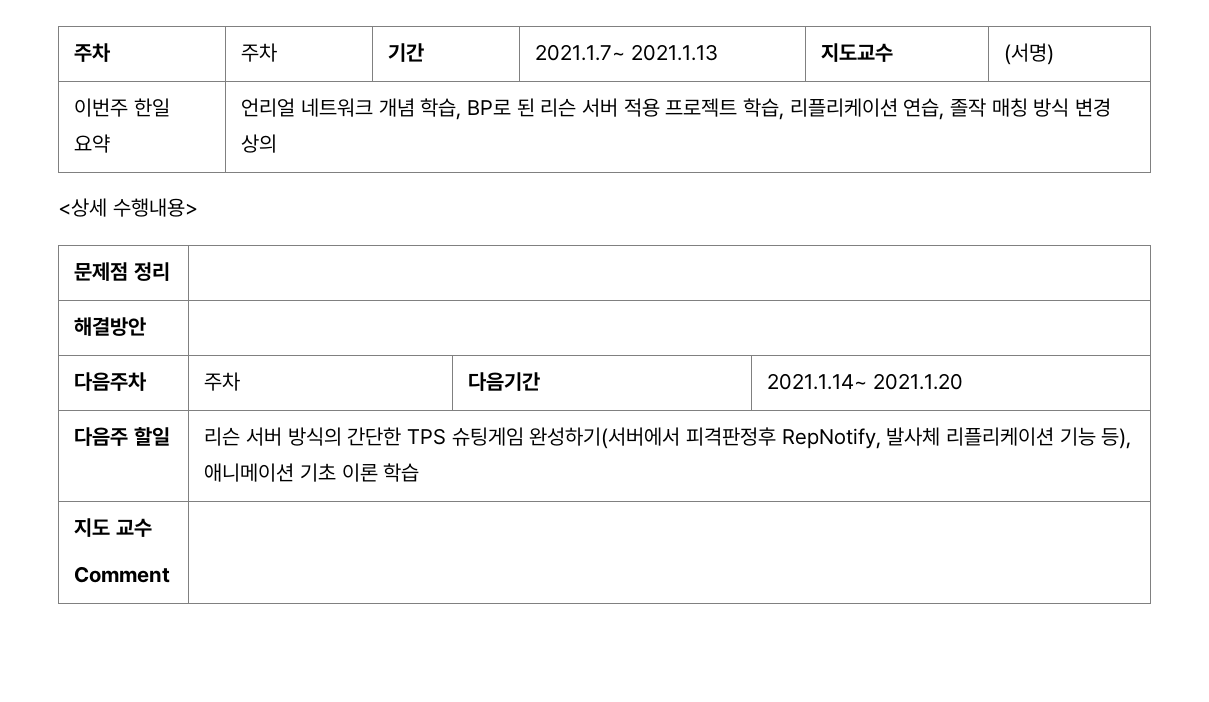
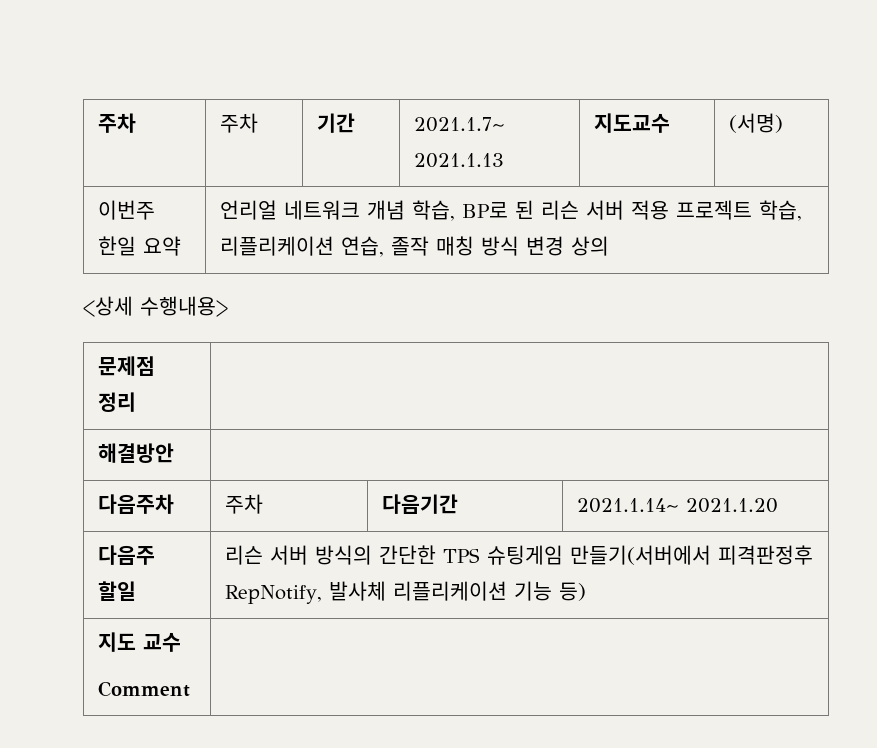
[529,427,681,449] 완성하기(서버에서 -> [569,545,711,565] 만들기(서버에서
[1101,428,1132,449] [204,463,420,482] 등), 애니메이션 기초 이론 학습 -> [558,582,586,601] 등)

